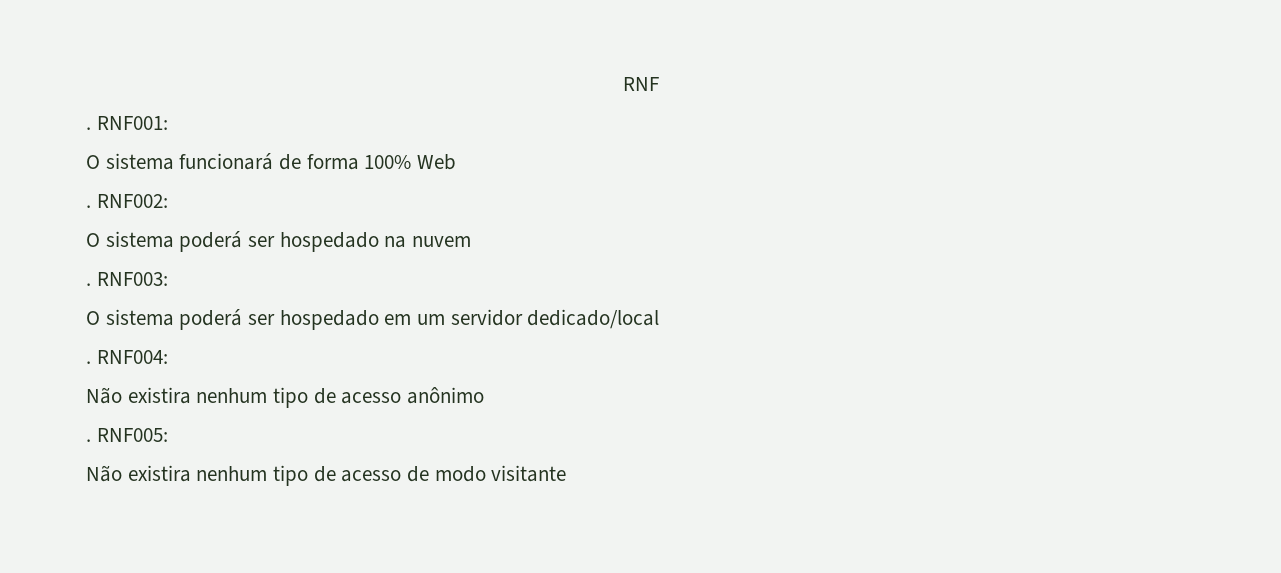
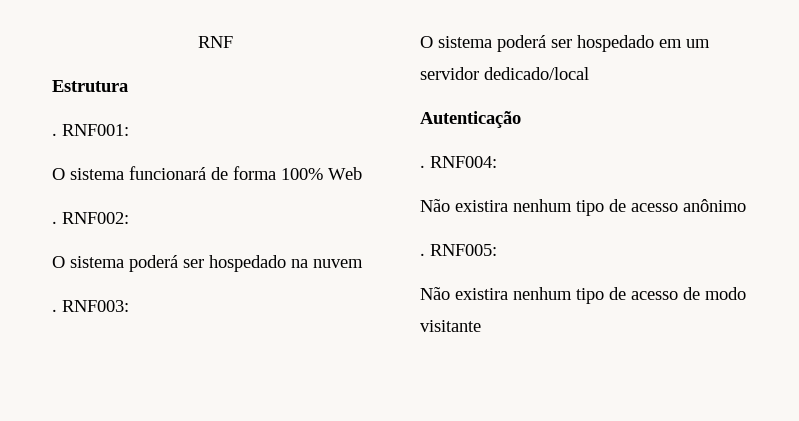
(659, 84) none -> [52,80,128,92] // Estrutura
(660, 319) none -> [420,111,521,128] // Autenticação

